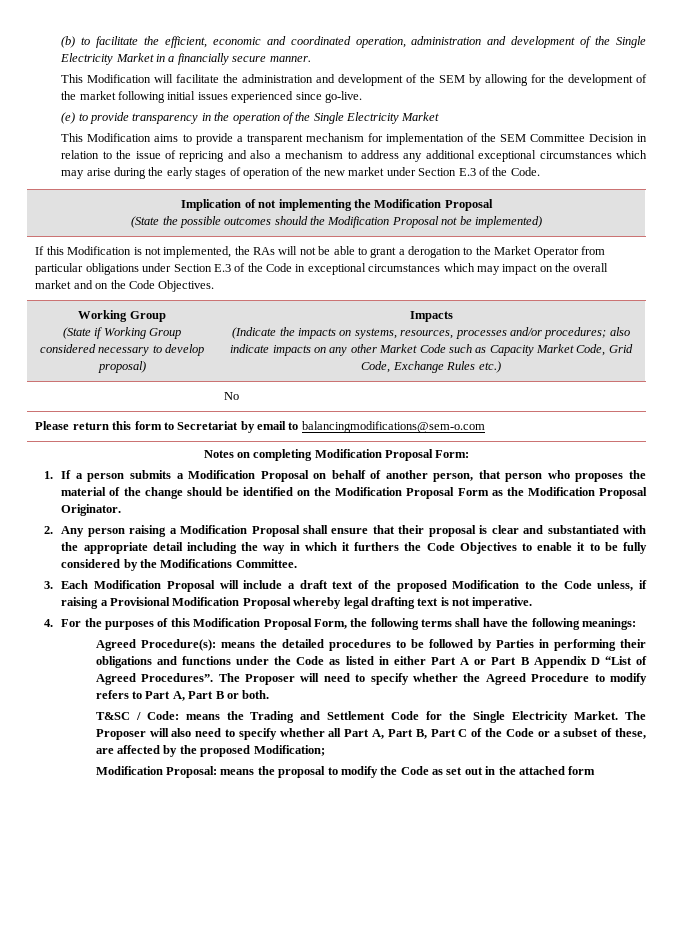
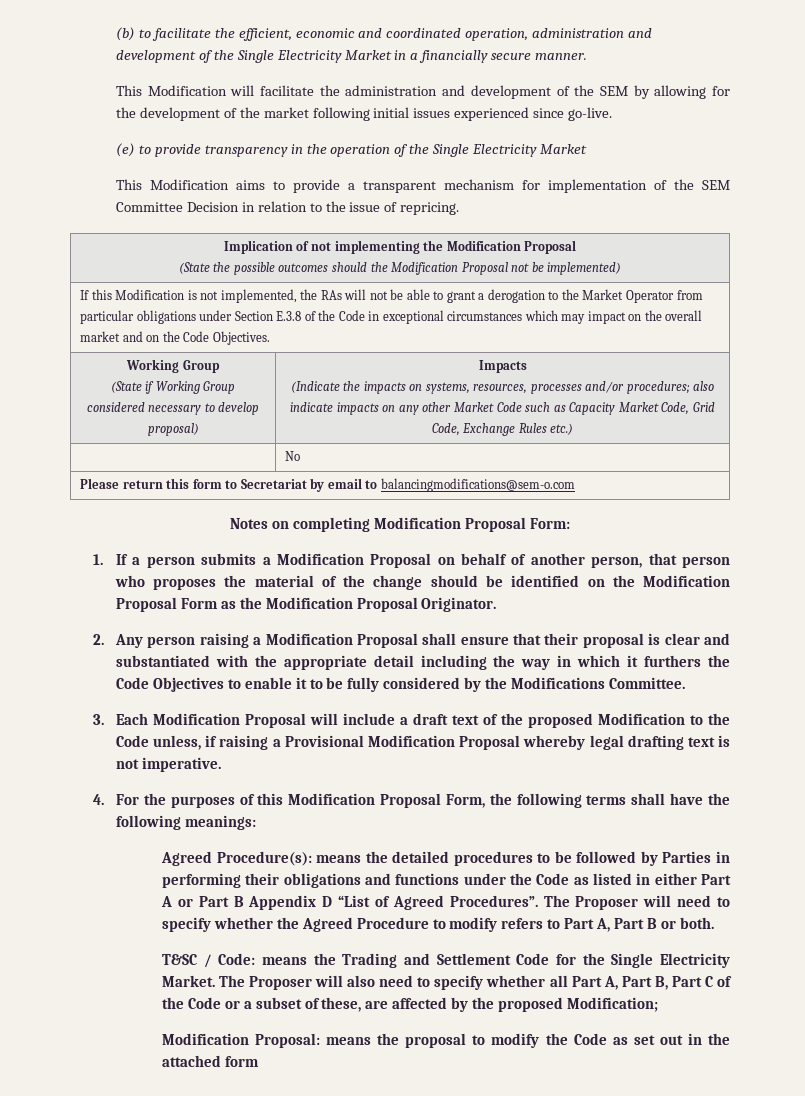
[179,150,647,162] [61,167,540,179] repricing and also a mechanism to address any additional exceptional circumstances which may arise during the early stages of operation of the new market under Section E.3 of the Code. -> [400,202,460,215] repricing.
[213,264,231,272] E.3 -> [276,311,302,321] E.3.8

